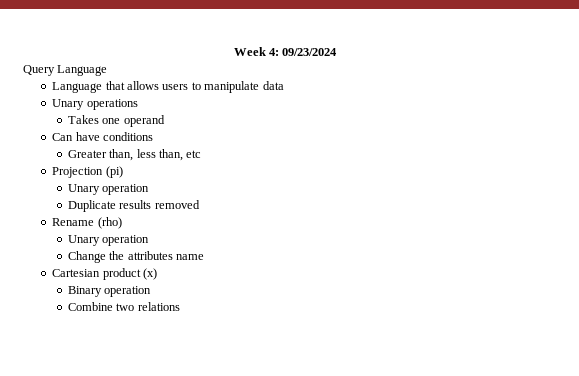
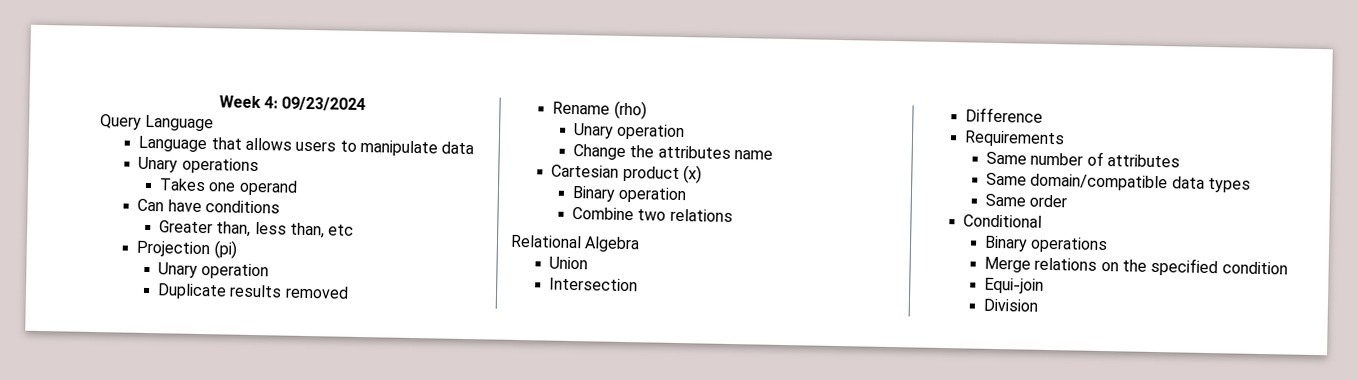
(180, 306) none -> [510,234,641,253] [549,256,589,270] [549,277,639,292] [965,107,1044,123] [964,130,1066,148] [985,151,1180,168] [985,172,1251,193] [984,193,1068,208] [963,214,1043,228] [983,235,1109,254] [983,256,1288,277] [983,277,1044,294] [982,298,1038,312] // Relational Algebra // Union // Intersection // Difference // Requirements // Same number of attributes // Same domain/compatible data types // Same order // Conditional // Binary operations // Merge relations on the specified condition // Equi-join // Division

